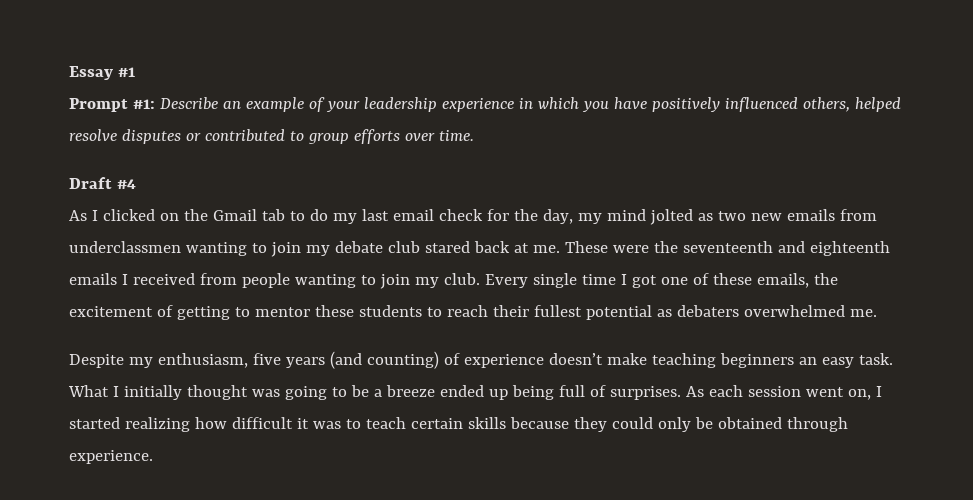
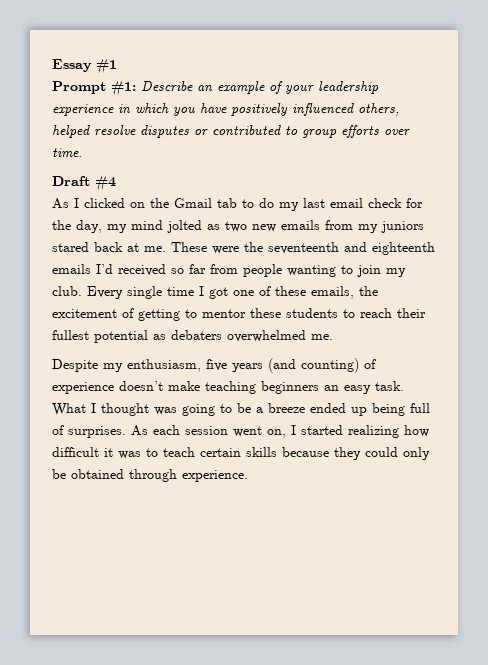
[69,241,420,257] underclassmen wanting to join my debate club -> [358,221,424,233] my juniors
[121,273,195,285] I received -> [96,264,206,276] I’d received so far
[123,385,182,400] initially -> (96, 408) none

